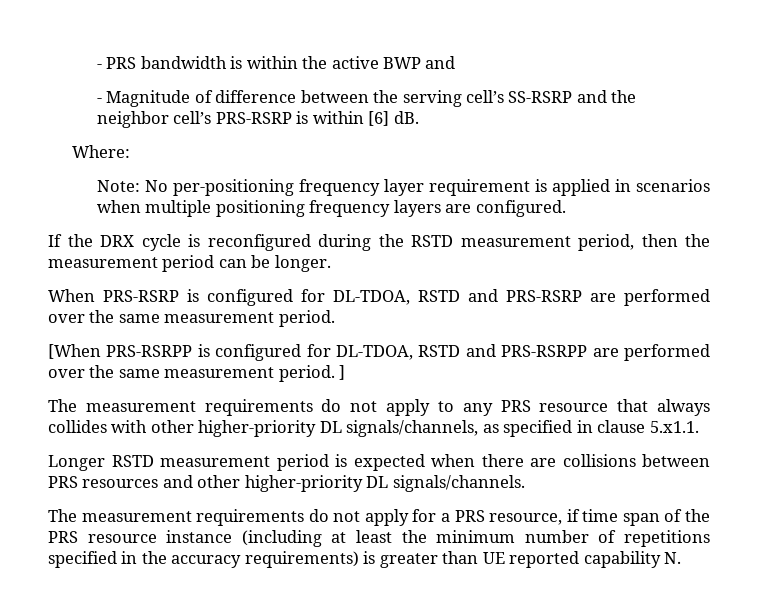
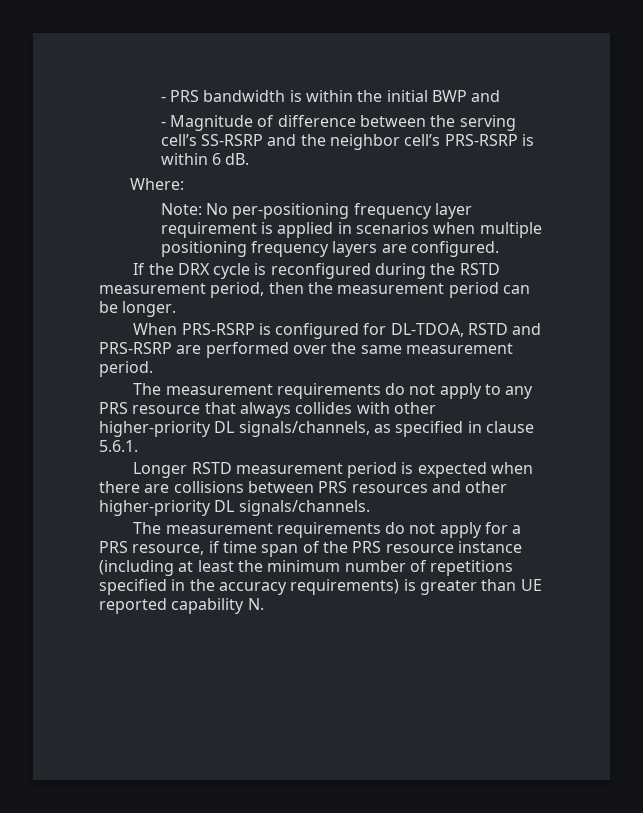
[331,56,379,69] active -> [386,90,428,102] initial
[368,111,390,126] [6] -> [212,153,222,165] 6
[48,344,710,361] [48,365,346,382] // [When PRS-RSRPP is configured for DL-TDOA, RSTD and PRS-RSRPP are performed over the same measurement period. ] -> (153, 369) none
[649,421,699,433] 5.x1.1. -> [99,440,138,452] 5.6.1.

